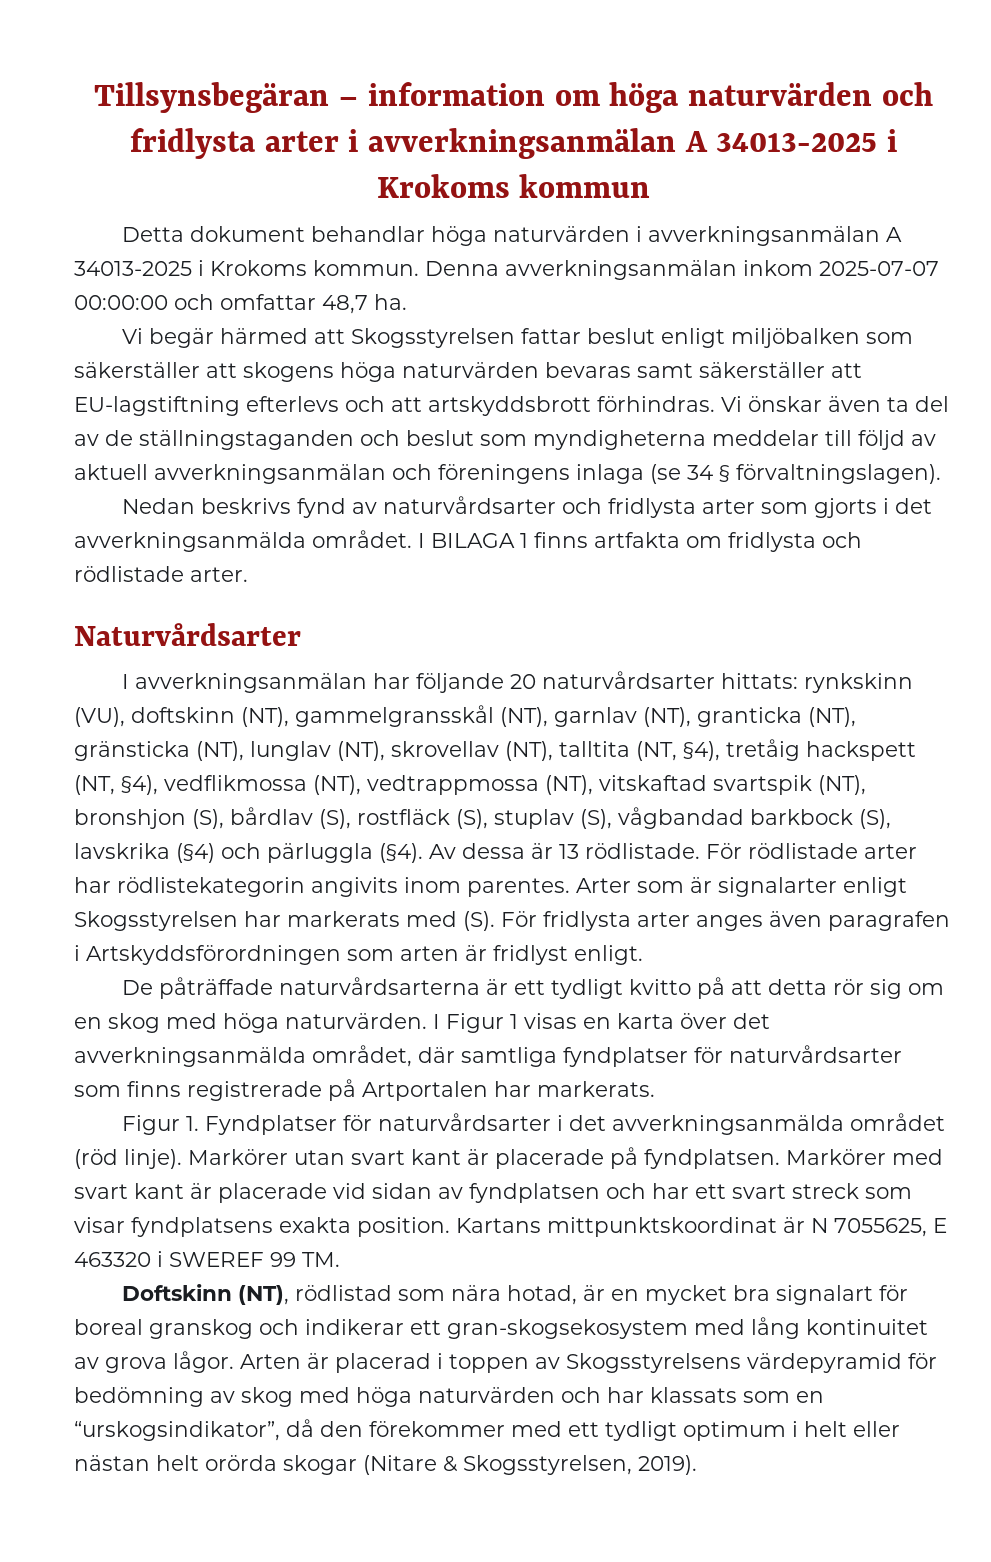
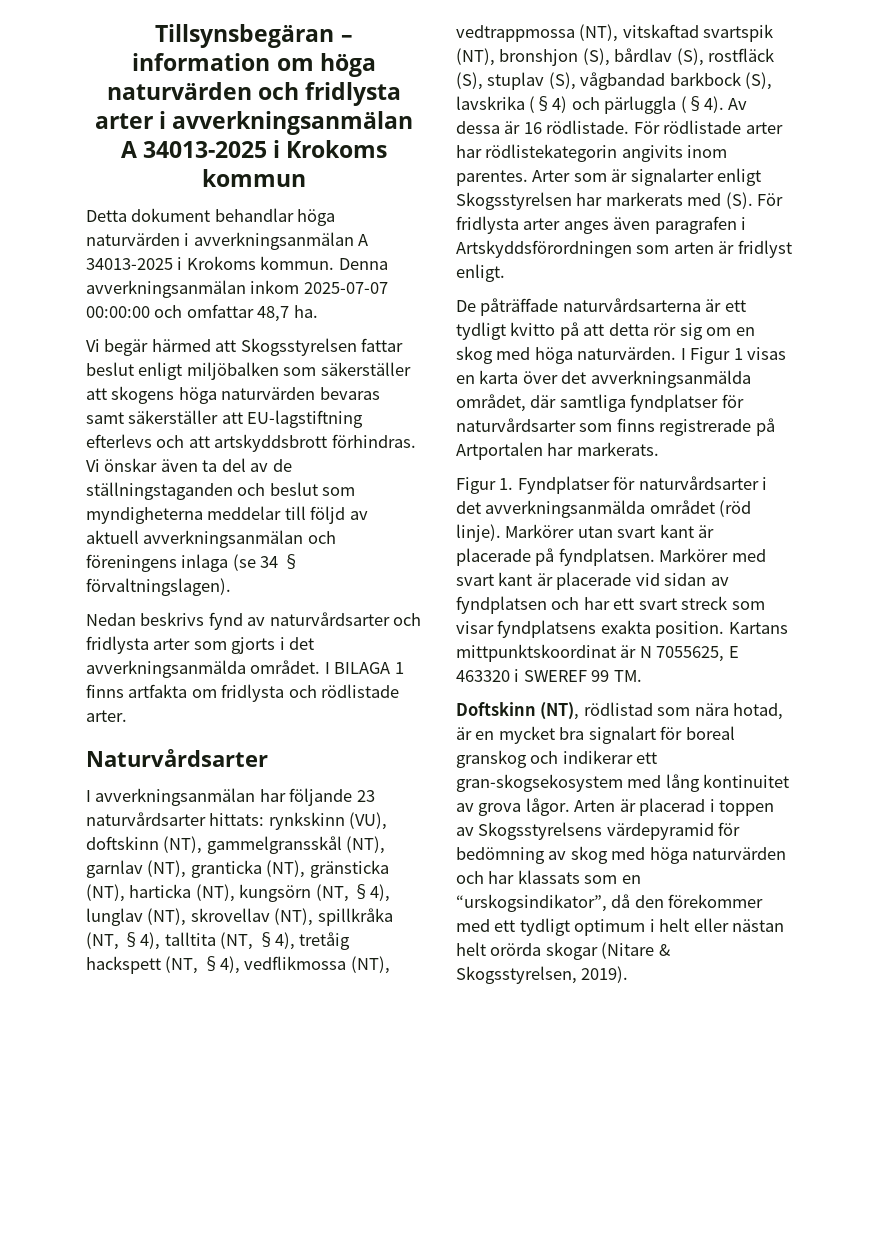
[509,674,536,689] 20 -> [356,790,375,802] 23
(244, 751) none -> [129,884,391,902] harticka (NT), kungsörn (NT, §4),
(553, 751) none -> [317,908,393,926] [86,932,161,950] spillkråka (NT, §4),
[559,844,579,859] 13 -> [523,122,542,134] 16

